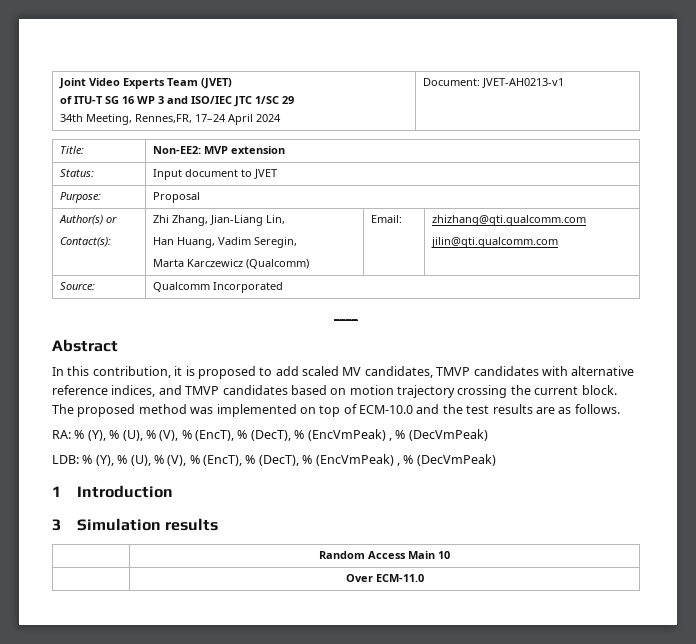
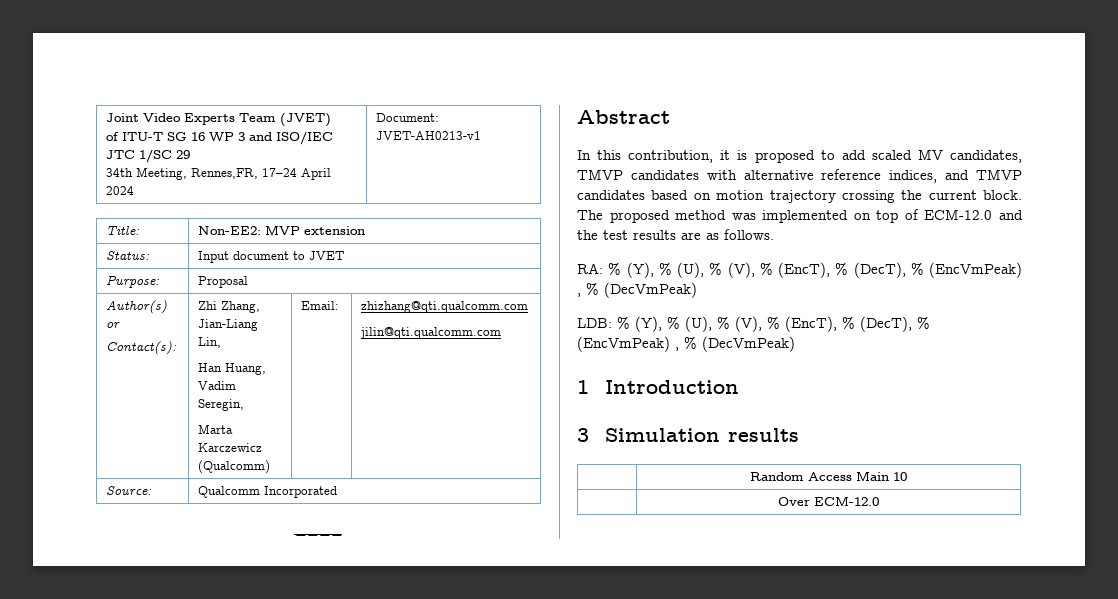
[359,405,413,414] ECM-10.0 -> [924,209,993,220] ECM-12.0
[375,574,424,582] ECM-11.0 -> [814,496,879,506] ECM-12.0

